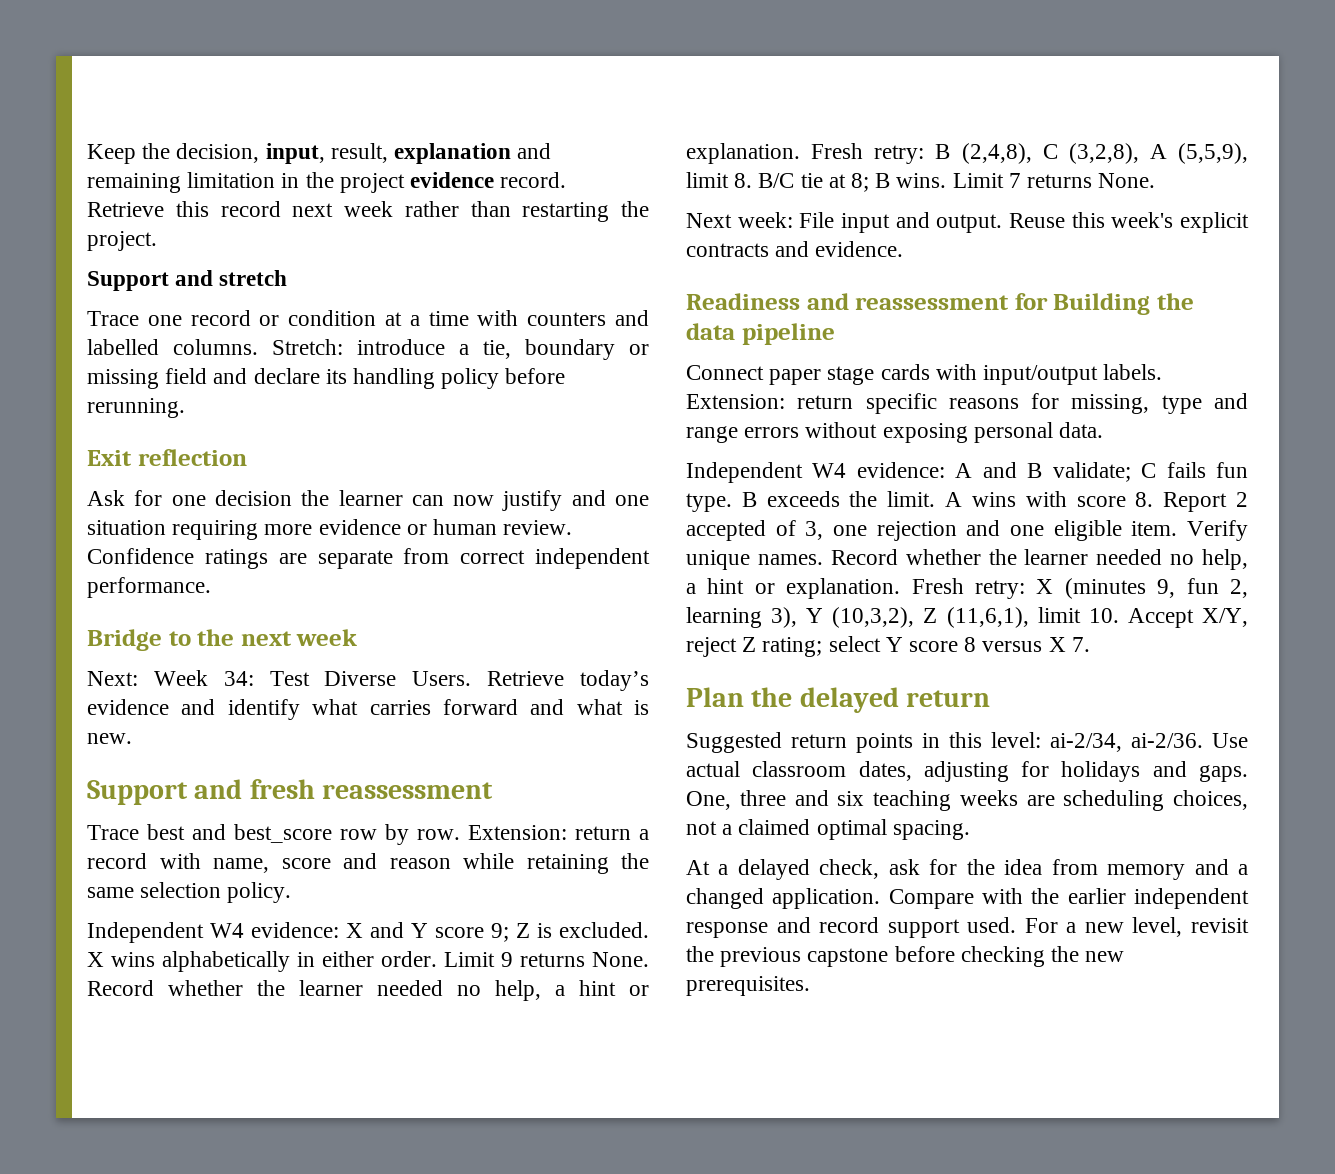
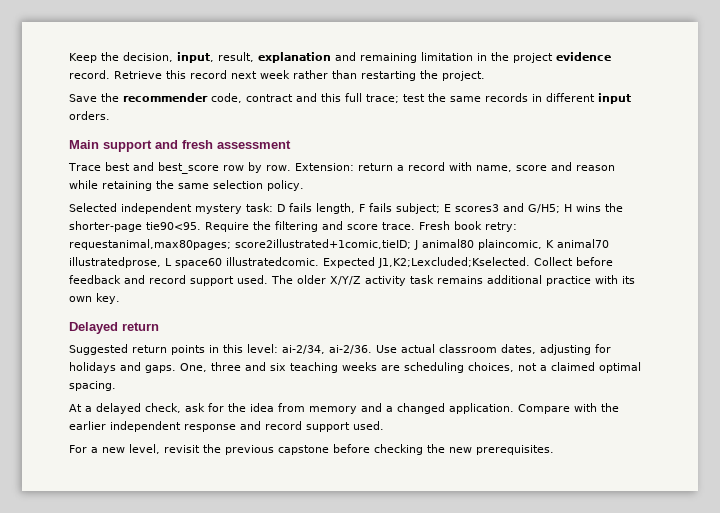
[87,270,288,291] [87,310,649,326] [87,339,649,360] [87,368,566,389] [87,398,185,418] [87,449,247,466] [87,490,649,511] [87,519,573,540] [87,548,650,569] [87,577,211,598] [87,629,358,651] [87,670,649,691] [87,699,649,720] [87,733,132,744] [87,780,188,805] Support and stretch // Trace one record or condition at a time with counters and labelled columns. Stretch: introduce a tie, boundary or missing field and declare its handling policy before rerunning. // Exit reflection // Ask for one decision the learner can now justify and one situation requiring more evidence or human review. Confidence ratings are separate from correct independent performance. // Bridge to the next week // Next: Week 34: Test Diverse Users. Retrieve today’s evidence and identify what carries forward and what is new. // Support -> [69,93,631,104] [69,111,110,120] [69,140,152,152] Save the recommender code, contract and this full trace; test the same records in different input orders. // Main support
[322,782,494,799] reassessment -> [217,140,291,149] assessment
[87,922,649,943] [87,951,649,972] [87,980,649,1001] [686,143,1248,164] [686,172,1156,192] [686,212,1249,233] [686,241,904,257] [686,293,1195,315] [686,323,835,345] [686,364,1163,385] [686,393,1248,414] [686,422,1104,443] [686,462,1248,483] [686,491,1248,512] [686,520,1248,541] [686,549,1248,570] [686,578,1248,599] [686,607,1248,628] [686,636,1090,657] [686,687,899,713] Independent W4 evidence: X and Y score 9; Z is excluded. X wins alphabetically in either order. Limit 9 returns None. Record whether the learner needed no help, a hint or explanation. Fresh retry: B (2,4,8), C (3,2,8), A (5,5,9), limit 8. B/C tie at 8; B wins. Limit 7 returns None. // Next week: File input and output. Reuse this week's explicit contracts and evidence. // Readiness and reassessment for Building the data pipeline // Connect paper stage cards with input/output labels. Extension: return specific reasons for missing, type and range errors without exposing personal data. // Independent W4 evidence: A and B validate; C fails fun type. B exceeds the limit. A wins with score 8. Report 2 accepted of 3, one rejection and one eligible item. Verify unique names. Record whether the learner needed no help, a hint or explanation. Fresh retry: X (minutes 9, fun 2, learning 3), Y (10,3,2), Z (11,6,1), limit 10. Accept X/Y, reject Z rating; select Y score 8 versus X 7. // Plan the delayed -> [69,203,623,214] [69,221,517,232] [69,239,609,250] [69,257,613,268] [69,275,635,286] [69,293,120,304] [69,322,118,334] Selected independent mystery task: D fails length, F fails subject; E scores3 and G/H5; H wins the shorter-page tie90<95. Require the filtering and score trace. Fresh book retry: requestanimal,max80pages; score2illustrated+1comic,tieID; J animal80 plaincomic, K animal70 illustratedprose, L space60 illustratedcomic. Expected J1,K2;Lexcluded;Kselected. Collect before feedback and record support used. The older X/Y/Z activity task remains additional practice with its own key. // Delayed
(1017, 925) none -> (384, 425) //

